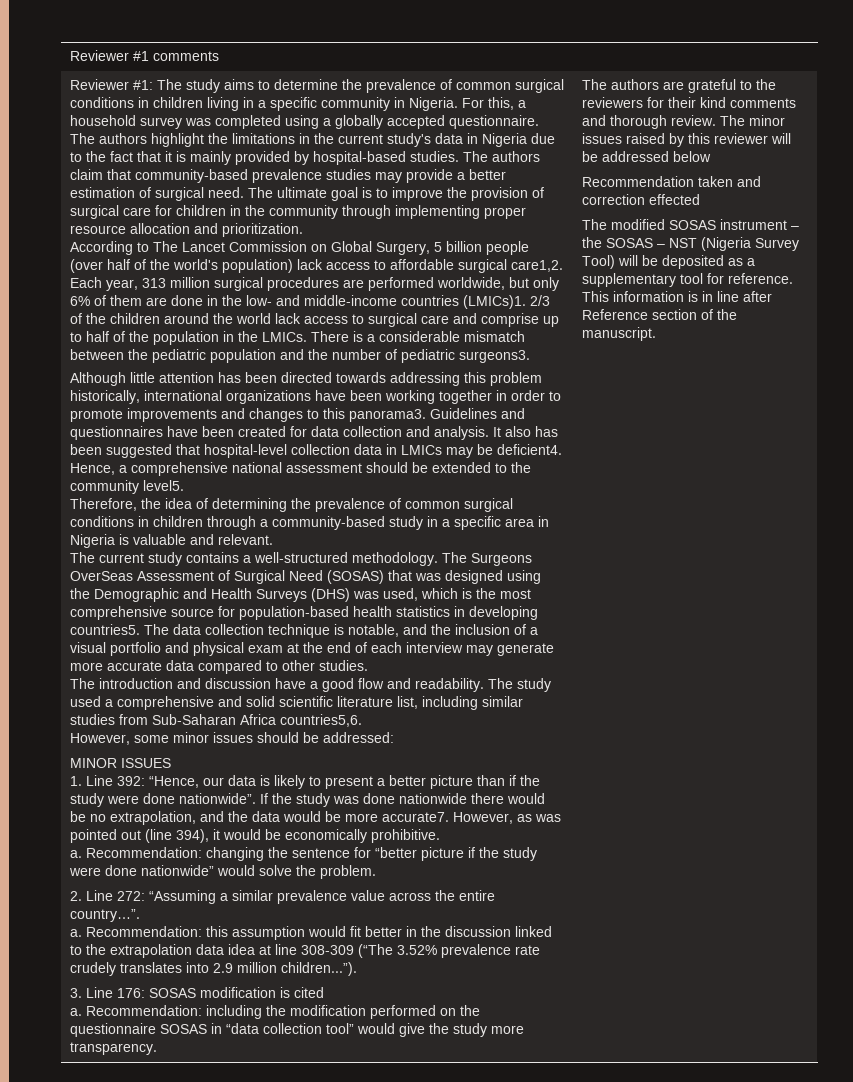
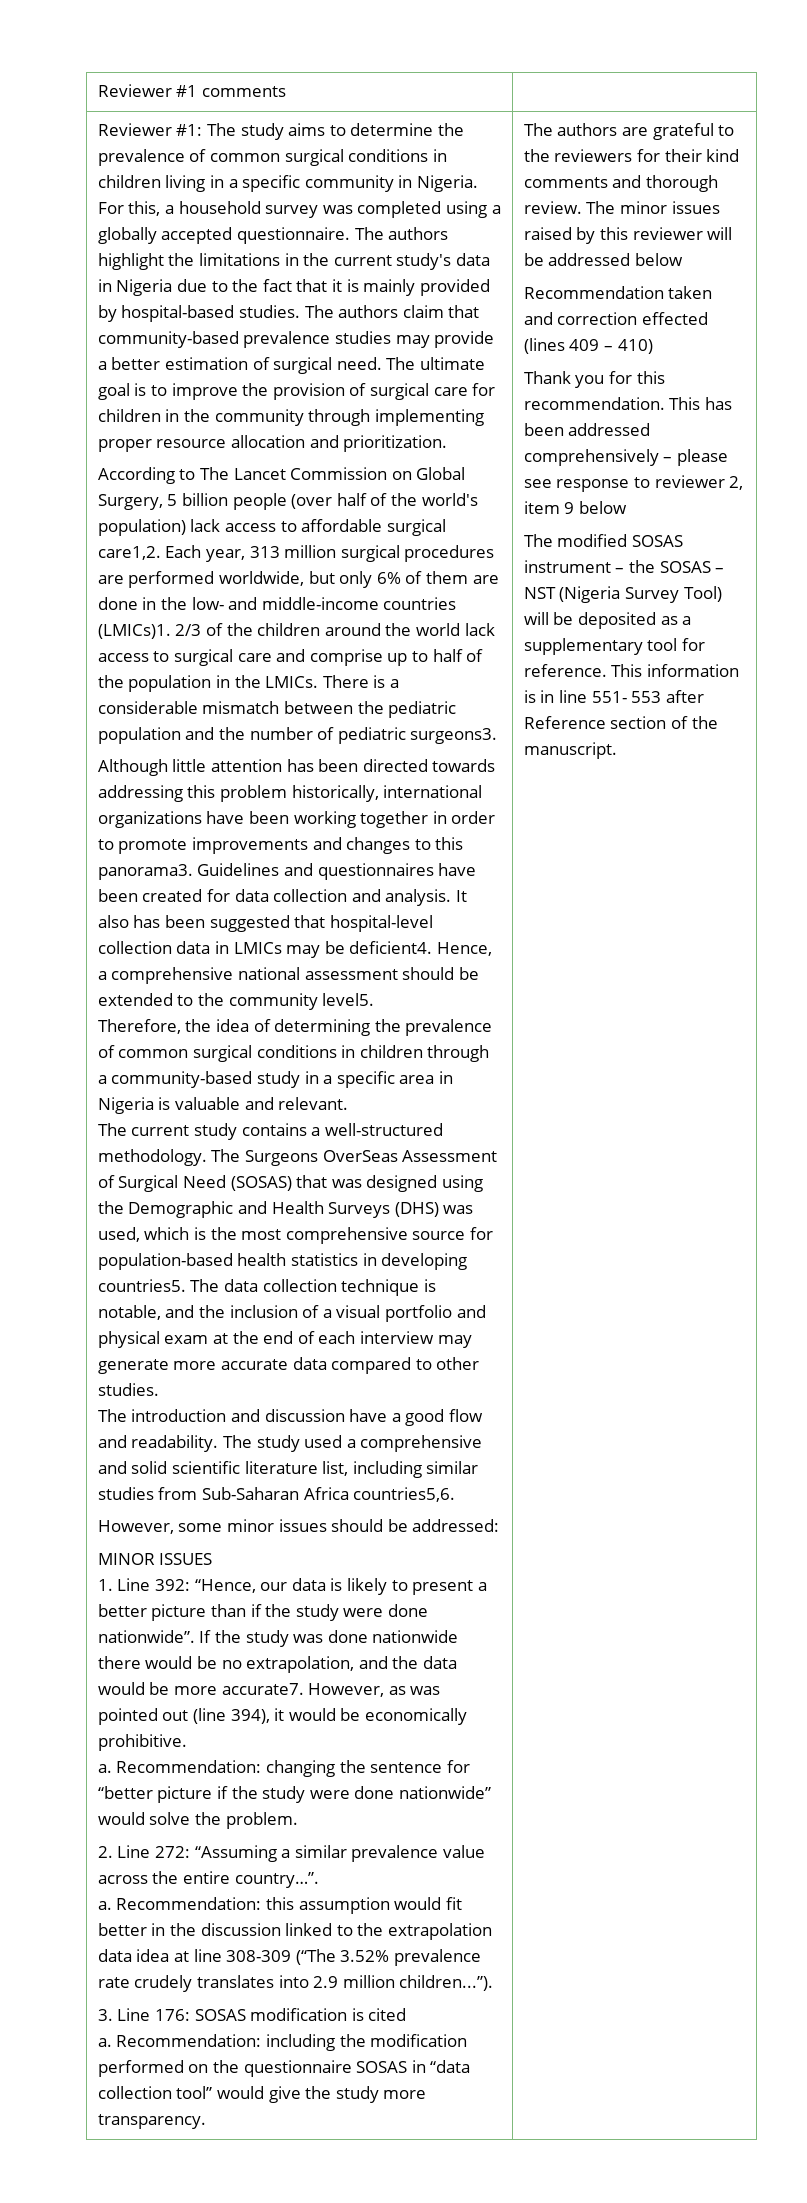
(701, 199) none -> [523,338,653,354] [523,371,665,388] [523,397,732,410] [523,423,651,436] [523,449,728,466] [523,475,744,492] [523,501,627,514] (lines 409 – 410) // Thank you for this recommendation. This has been addressed comprehensively – please see response to reviewer 2, item 9 below
(740, 296) none -> [591,691,662,703] 551- 553

